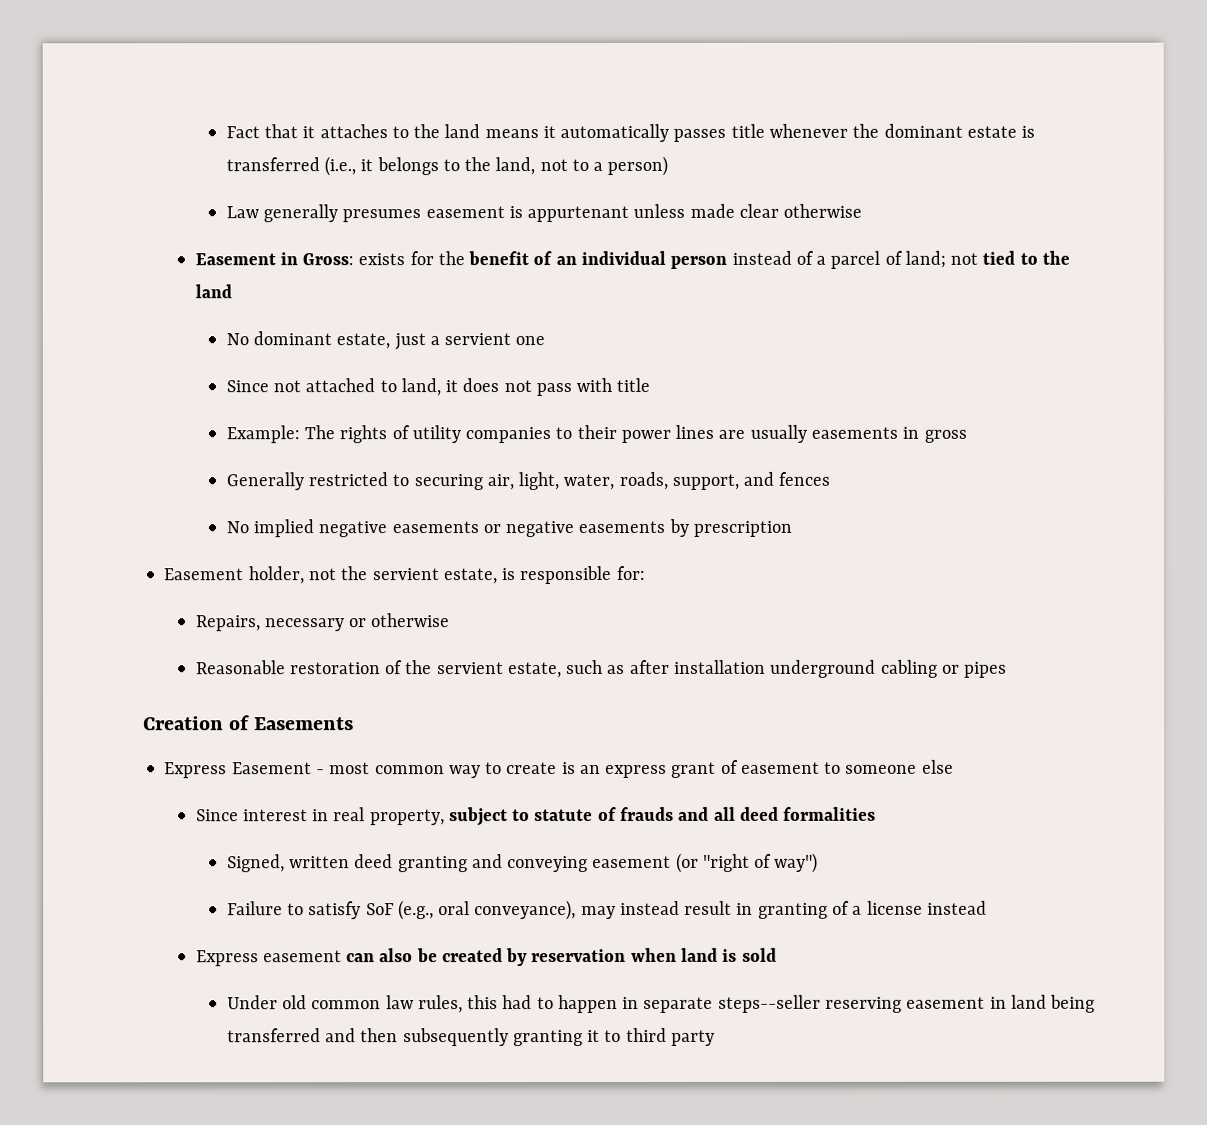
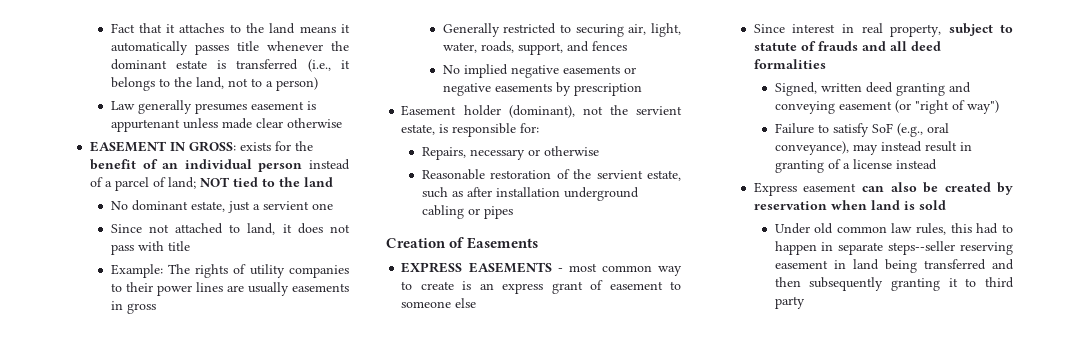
[194,252,355,266] Easement in Gross: -> [89,141,236,152] EASEMENT IN GROSS:
[950,252,979,265] not -> [199,177,230,187] NOT
[248,566,305,585] holder, -> [463,105,575,118] holder (dominant),
[164,762,312,779] Express Easement -> [401,262,552,273] EXPRESS EASEMENTS

